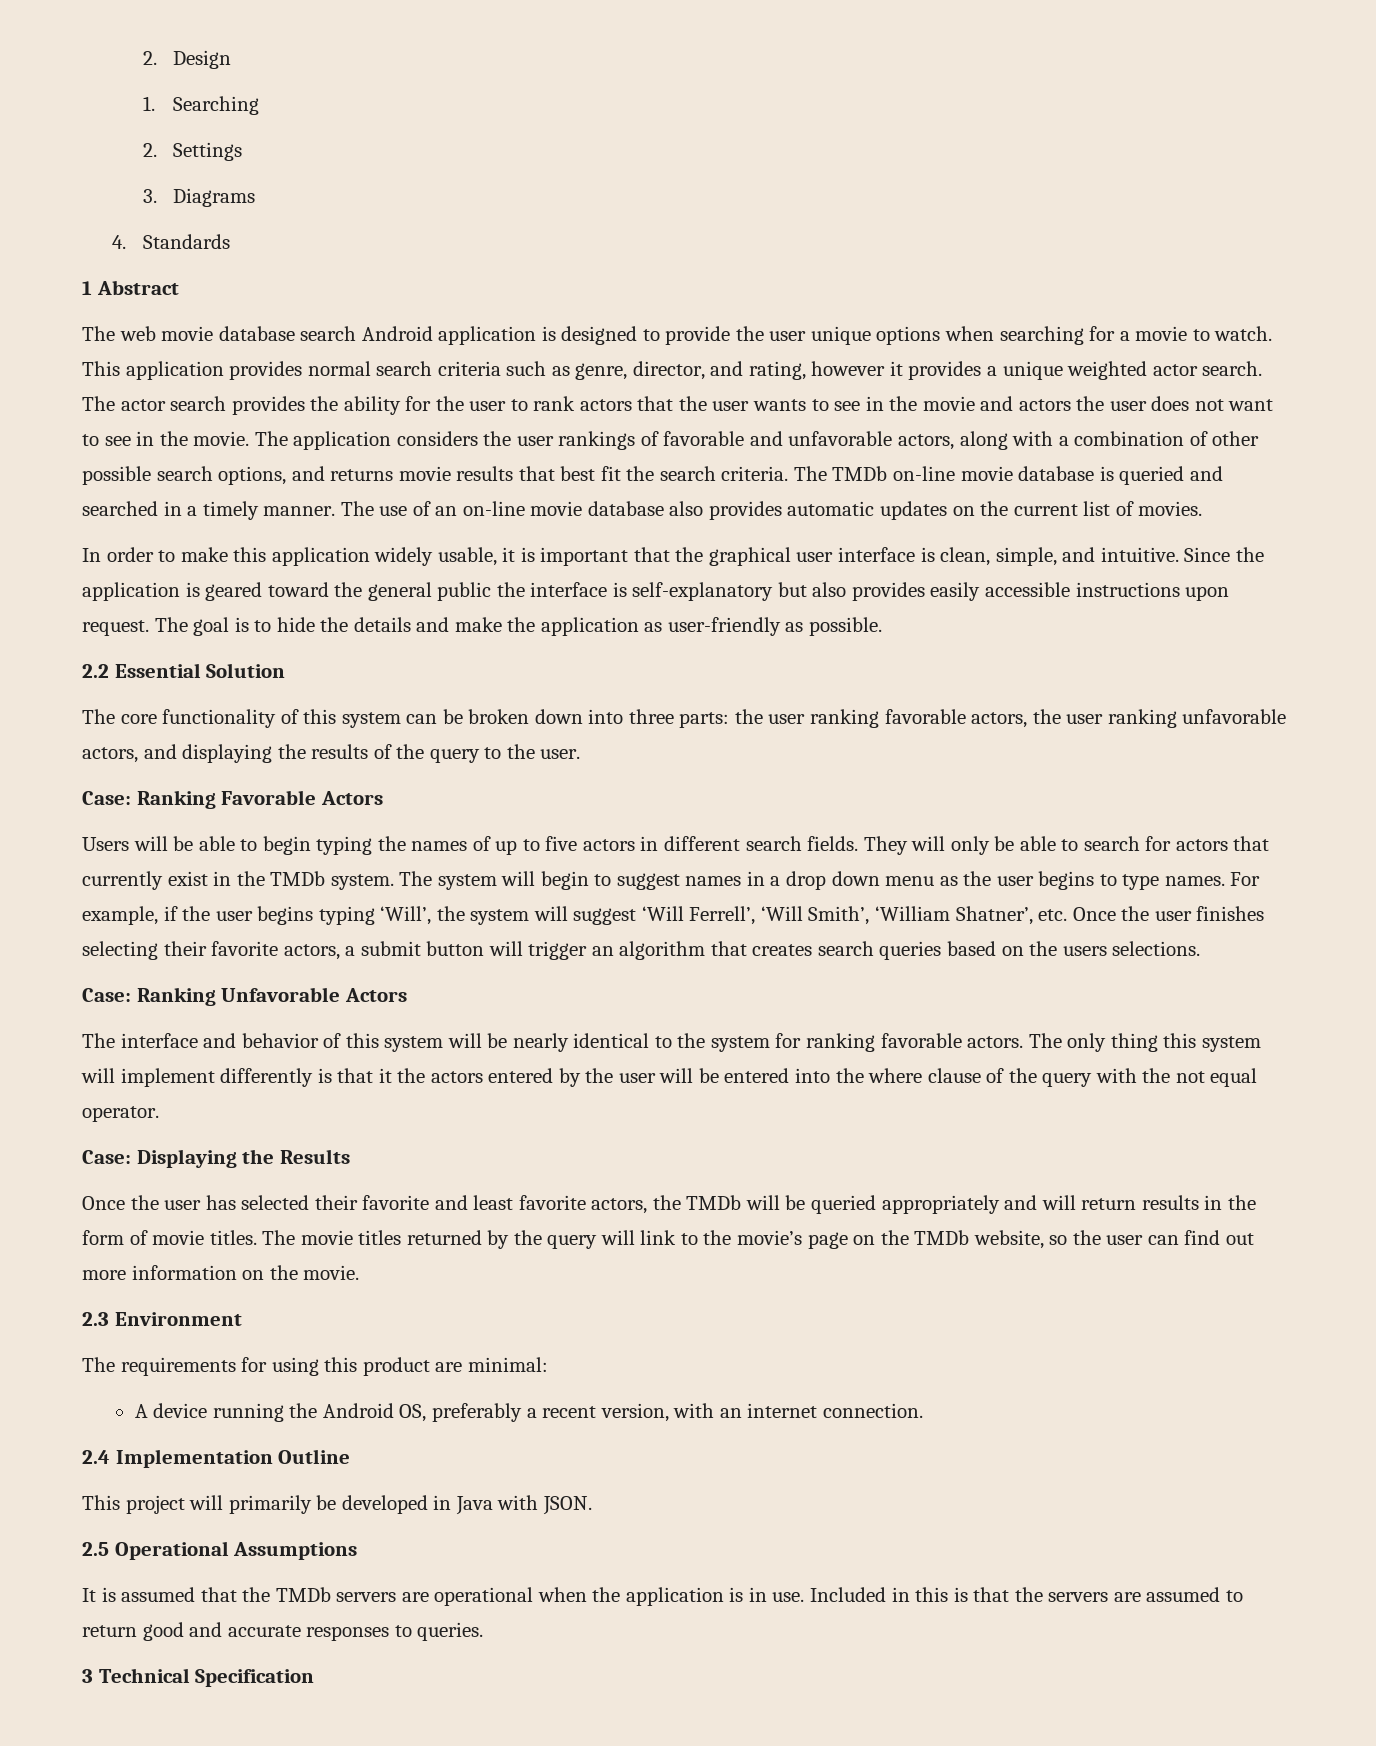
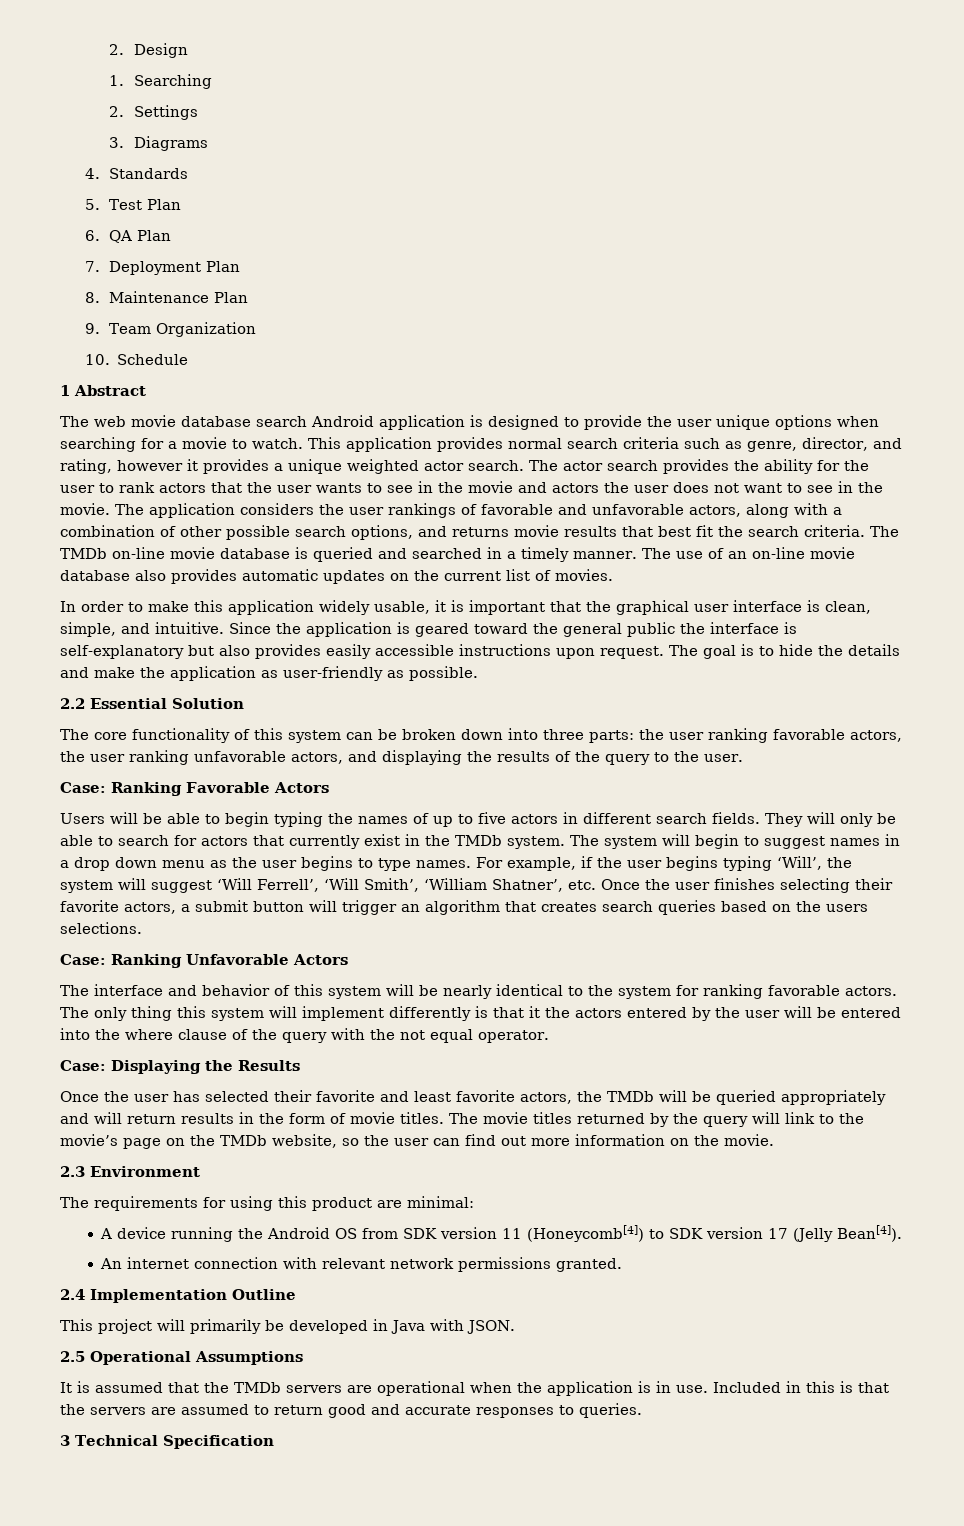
(230, 241) none -> [84,199,182,210] [84,230,172,243] [84,261,241,275] [84,291,249,303] [84,322,257,337] [84,354,189,365] // 5. Test Plan // 6. QA Plan // 7. Deployment Plan // 8. Maintenance Plan // 9. Team Organization // 10. Schedule
[399,1403,923,1422] OS, preferably a recent version, with an internet connection. -> [335,1225,903,1242] [100,1257,623,1272] OS from SDK version 11 (Honeycomb[4]) to SDK version 17 (Jelly Bean[4]). // An internet connection with relevant network permissions granted.

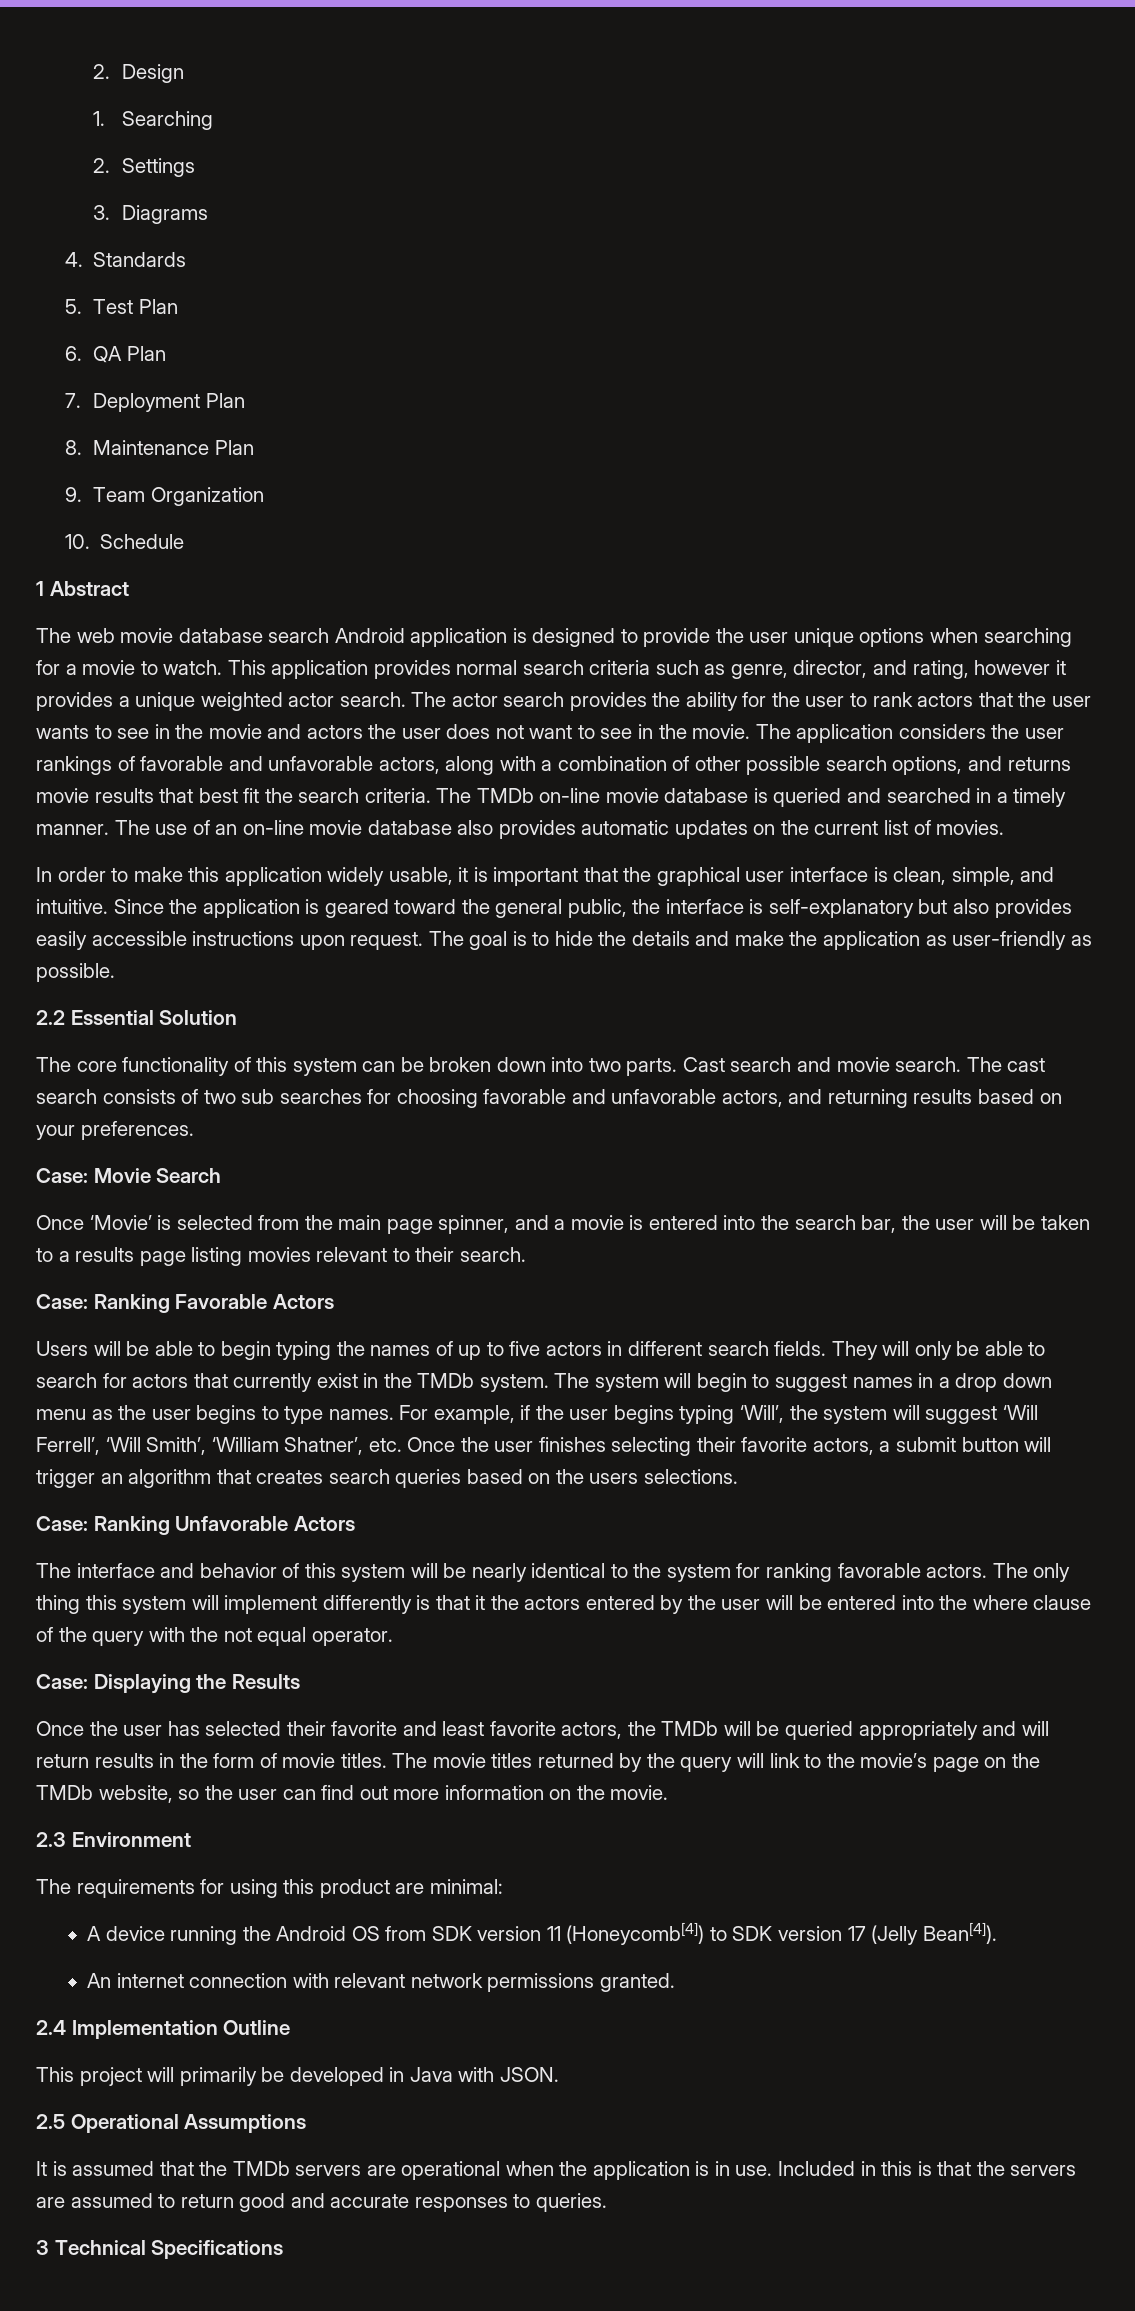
[627,622,675,637] public -> [567,899,627,918] public,
[543,728,902,743] [60,750,743,765] three parts: the user ranking favorable actors, the user ranking unfavorable actors, and displaying the results of the query to the user. -> [588,1057,1046,1076] [36,1089,1062,1108] [36,1121,194,1140] [36,1168,222,1183] [36,1215,1090,1234] [36,1247,526,1266] two parts. Cast search and movie search. The cast search consists of two sub searches for choosing favorable and unfavorable actors, and returning results based on your preferences. // Case: Movie Search // Once ‘Movie’ is selected from the main page spinner, and a movie is entered into the search bar, the user will be taken to a results page listing movies relevant to their search.
[162,1435,274,1449] Specification -> [151,2240,284,2259] Specifications

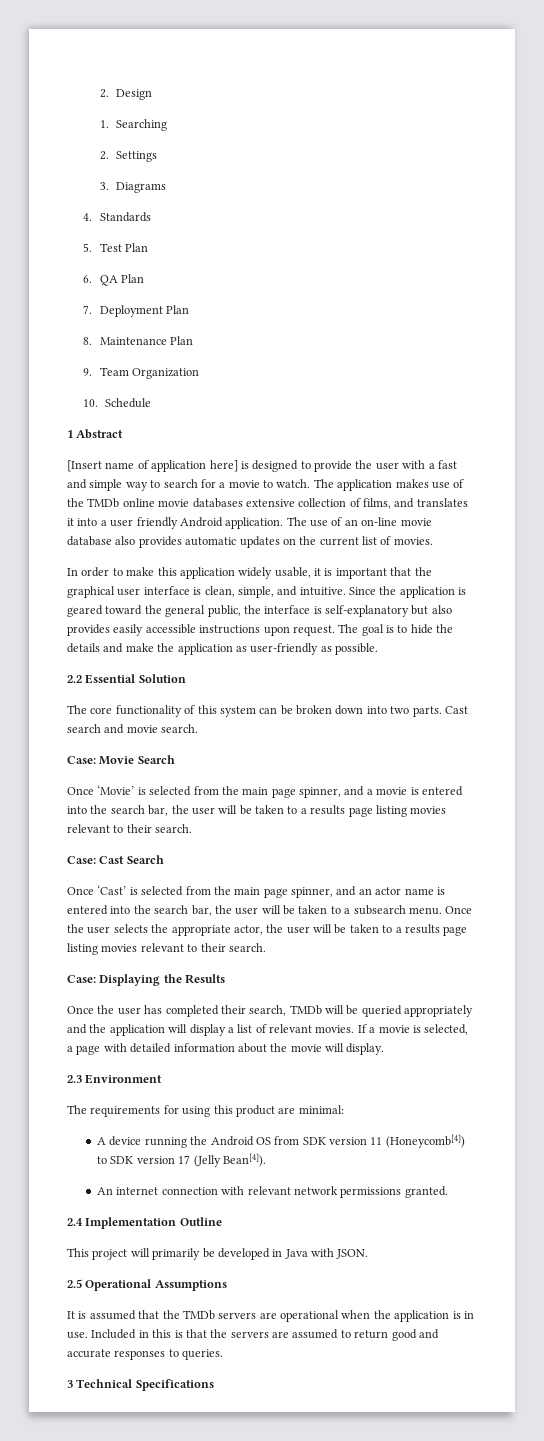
[36,628,508,647] The web movie database search Android application -> [67,460,238,472] [Insert name of application here]
[793,628,1072,647] unique options when searching -> [402,460,457,469] [67,479,198,491] with a fast and simple way to search
[227,660,1066,679] [36,692,1091,711] [36,724,1064,743] [36,756,1071,775] [36,788,1067,807] [36,824,109,835] This application provides normal search criteria such as genre, director, and rating, however it provides a unique weighted actor search. The actor search provides the ability for the user to rank actors that the user wants to see in the movie and actors the user does not want to see in the movie. The application considers the user rankings of favorable and unfavorable actors, along with a combination of other possible search options, and returns movie results that best fit the search criteria. The TMDb on-line movie database is queried and searched in a timely manner. -> [313,479,465,491] [67,498,468,509] [67,517,284,529] The application makes use of the TMDb online movie databases extensive collection of films, and translates it into a user friendly Android application.
[966,1057,1046,1072] [36,1089,1062,1108] [36,1121,194,1140] The cast search consists of two sub searches for choosing favorable and unfavorable actors, and returning results based on your preferences. -> (199, 728) none
[93,1294,334,1313] [36,1341,1046,1360] [36,1373,1052,1392] [36,1405,1038,1424] [36,1437,1052,1456] [36,1469,738,1488] [36,1516,355,1535] [36,1563,1071,1582] [36,1595,1092,1614] [36,1627,393,1646] Ranking Favorable Actors // Users will be able to begin typing the names of up to five actors in different search fields. They will only be able to search for actors that currently exist in the TMDb system. The system will begin to suggest names in a drop down menu as the user begins to type names. For example, if the user begins typing ‘Will’, the system will suggest ‘Will Ferrell’, ‘Will Smith’, ‘William Shatner’, etc. Once the user finishes selecting their favorite actors, a submit button will trigger an algorithm that creates search queries based on the users selections. // Case: Ranking Unfavorable Actors // The interface and behavior of this system will be nearly identical to the system for ranking favorable actors. The only thing this system will implement differently is that it the actors entered by the user will be entered into the where clause of the query with the not equal operator. -> [99,855,164,864] [67,885,445,898] [67,905,473,916] [67,924,468,936] [67,943,266,955] Cast Search // Once ‘Cast’ is selected from the main page spinner, and an actor name is entered into the search bar, the user will be taken to a subsearch menu. Once the user selects the appropriate actor, the user will be taken to a results page listing movies relevant to their search.
[205,1721,656,1739] selected their favorite and least favorite actors, the -> [165,1005,287,1017] completed their search,
[1021,1721,1049,1736] [36,1753,1040,1772] [36,1785,669,1803] will return results in the form of movie titles. The movie titles returned by the query will link to the movie’s page on the TMDb website, so the user can find out more information on the movie. -> [89,1024,469,1036] [67,1043,385,1055] the application will display a list of relevant movies. If a movie is selected, a page with detailed information about the movie will display.

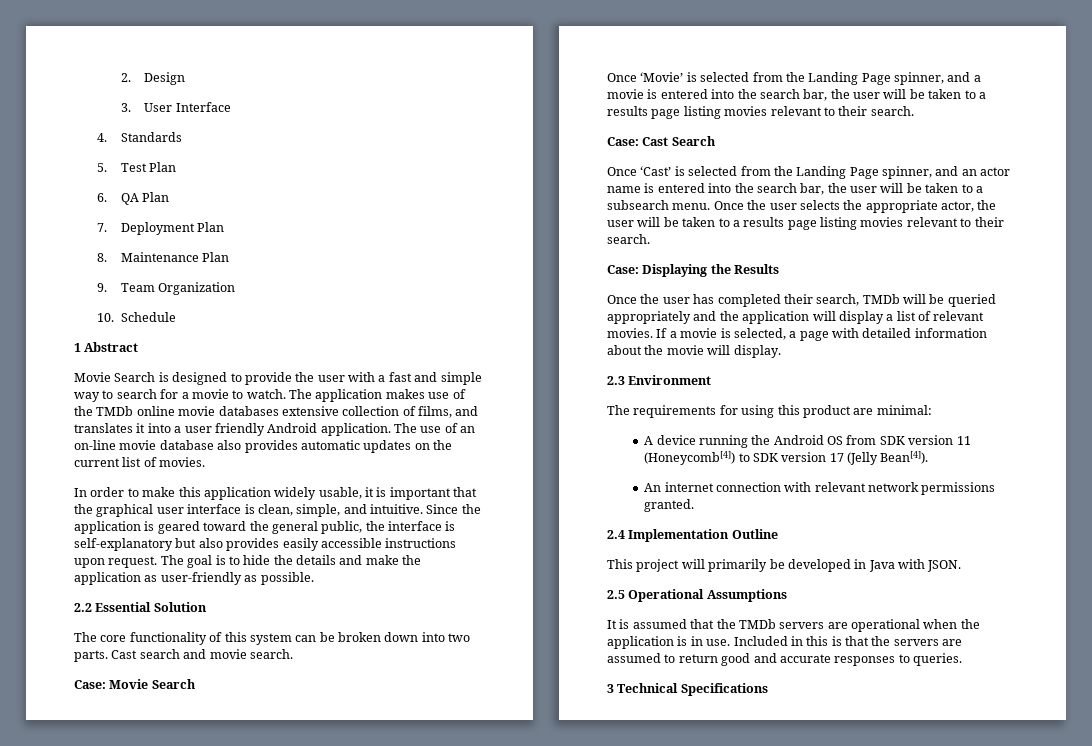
[99,119,167,131] [99,151,157,162] [99,182,166,193] 1. Searching // 2. Settings // 3. Diagrams -> [120,102,231,112] 3. User Interface
[67,460,238,472] [Insert name of application here] -> [74,372,156,382] Movie Search
[242,787,296,798] main page -> [808,72,891,85] Landing Page
[234,887,288,898] main page -> [796,166,879,179] Landing Page

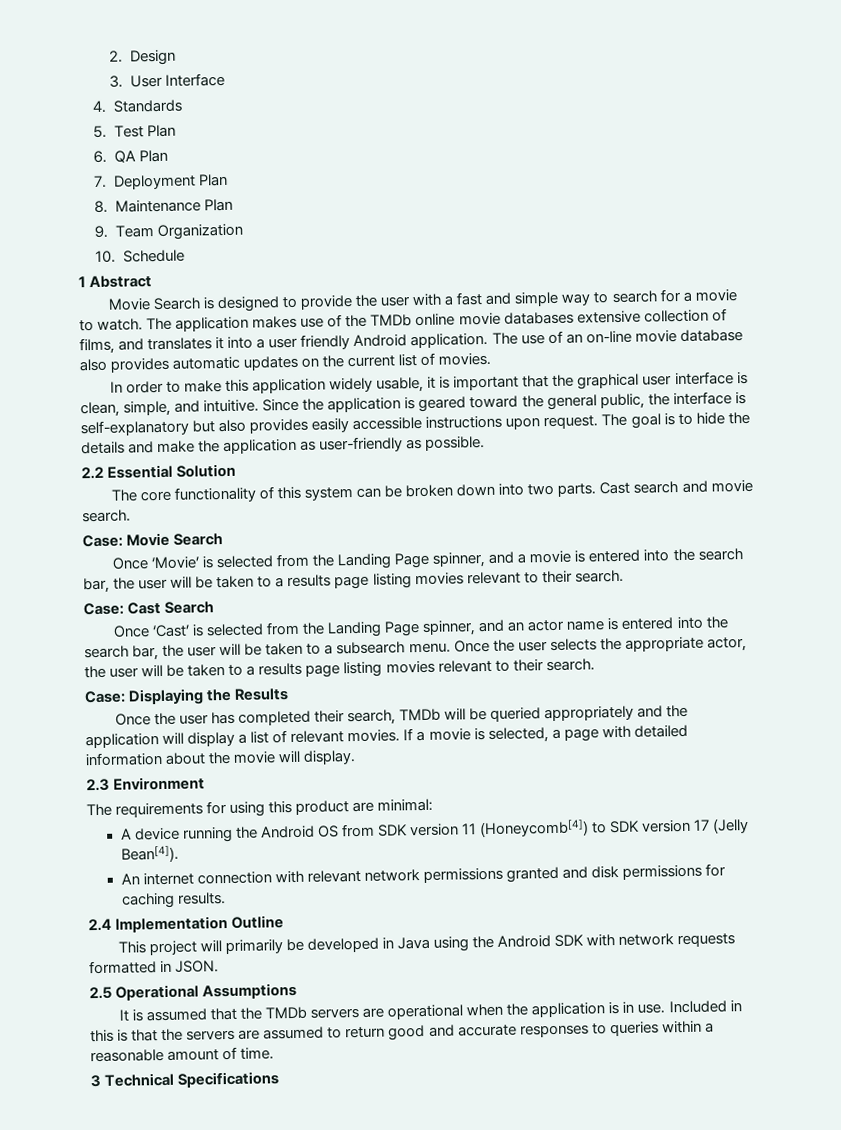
[644,499,695,512] granted. -> [505,863,727,883] [121,892,226,909] granted and disk permissions for caching results.
[898,559,925,569] with -> [433,933,736,952] [89,960,173,975] using the Android SDK with network requests formatted in
[913,653,962,666] queries. -> [609,1020,714,1037] [90,1046,275,1063] queries within a reasonable amount of time.

